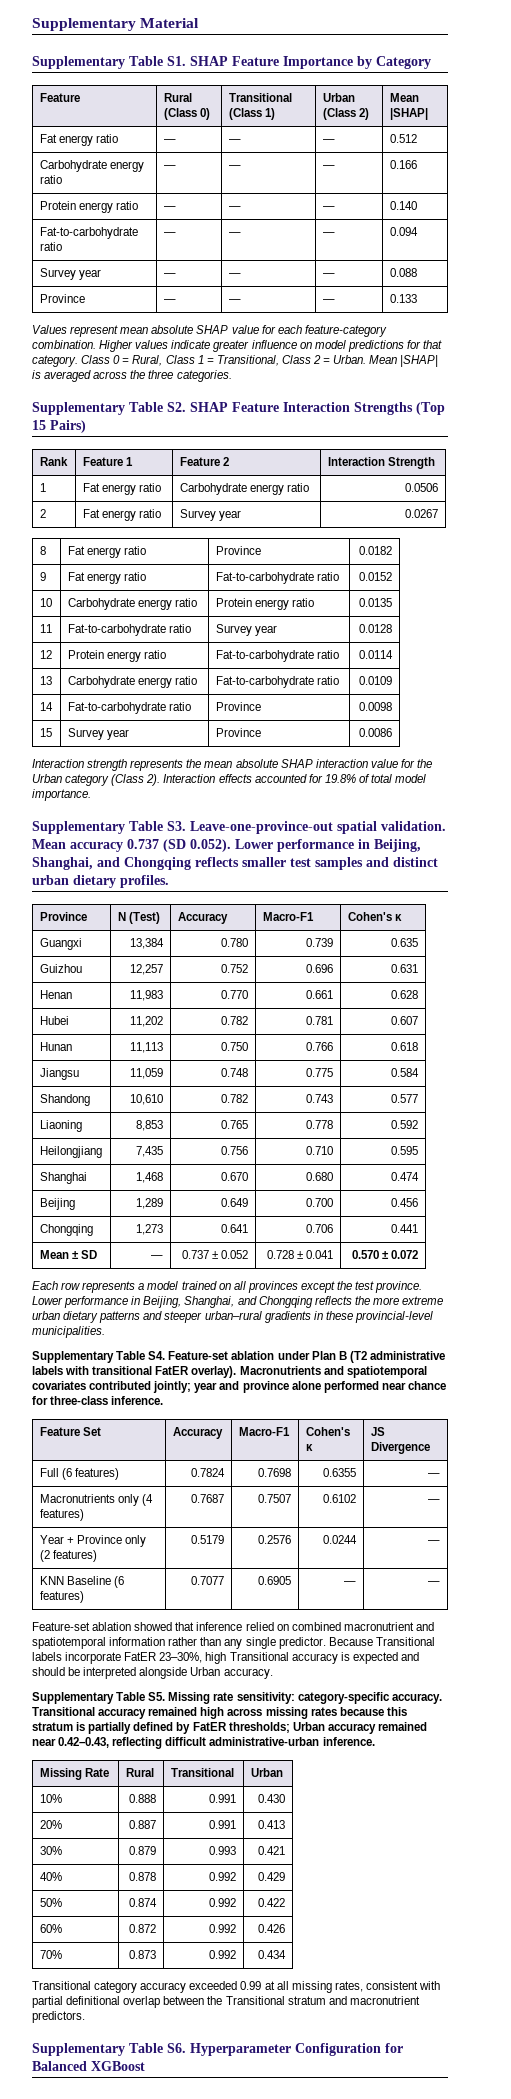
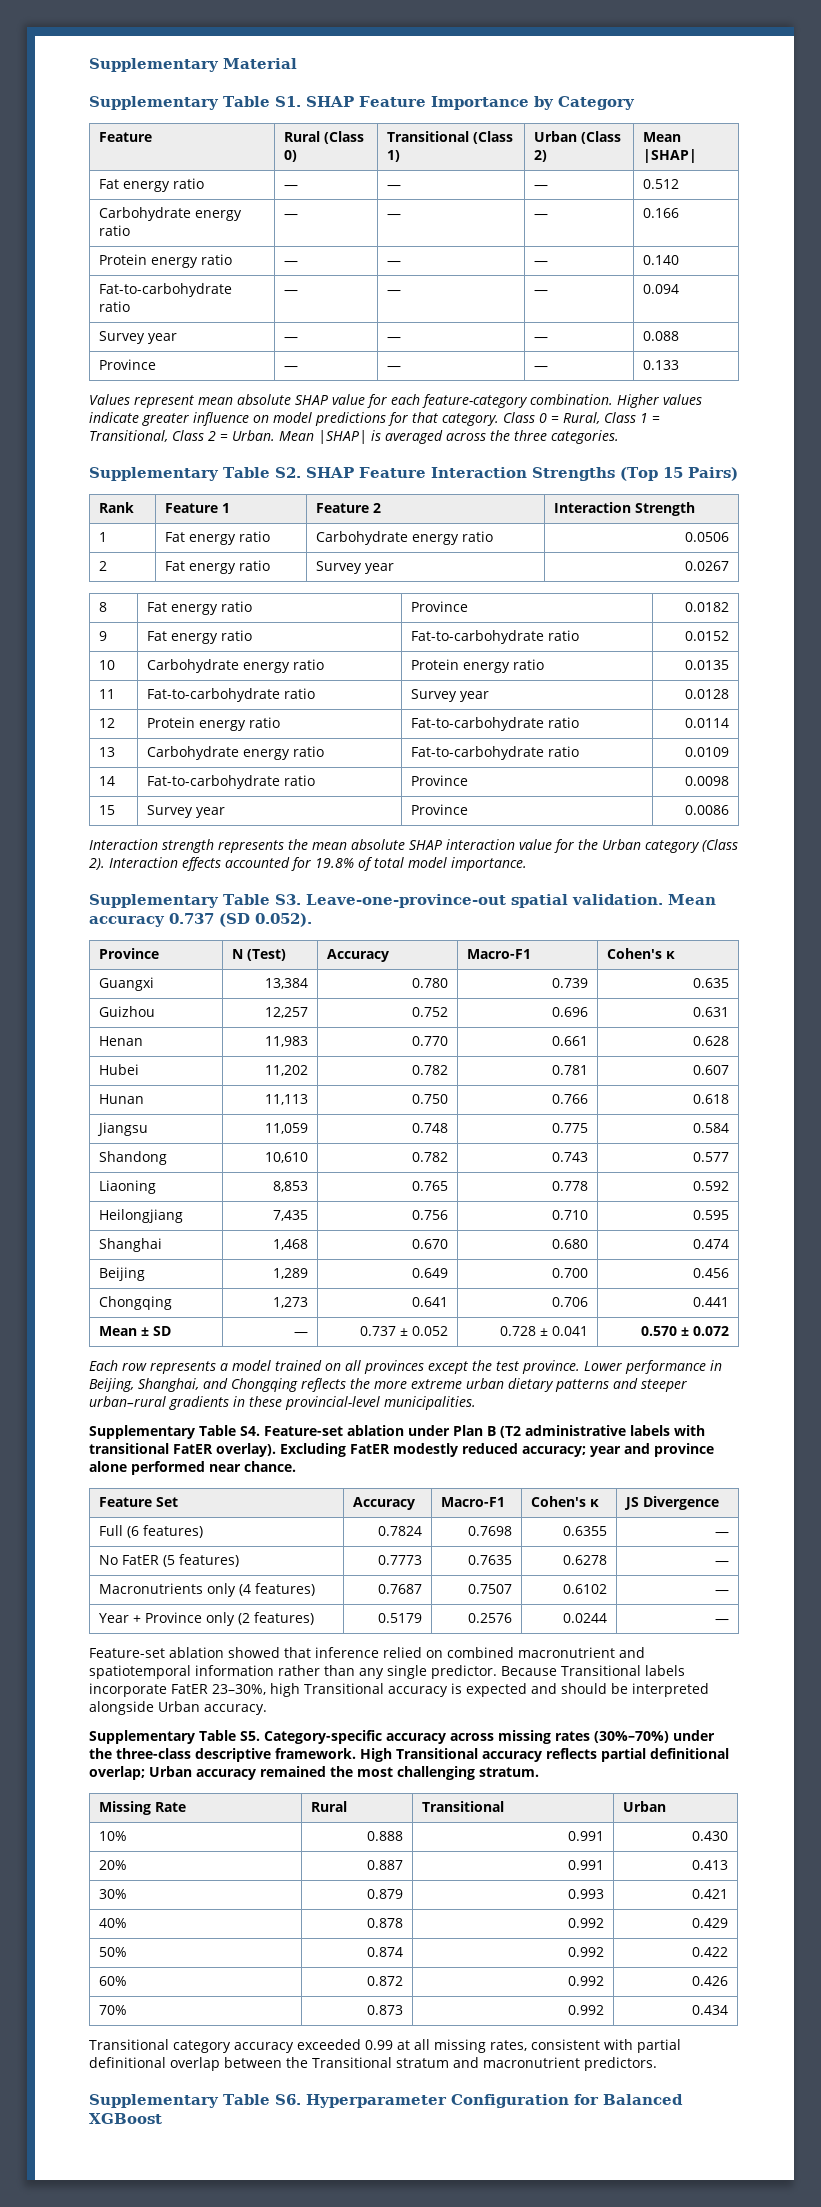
[235,839,421,852] [32,857,438,870] [32,875,169,888] Lower performance in Beijing, Shanghai, and Chongqing reflects smaller test samples and distinct urban dietary profiles. -> (312, 920) none
[239,1366,427,1378] [32,1381,192,1393] Macronutrients and spatiotemporal covariates contributed jointly; -> [280,1443,586,1457] Excluding FatER modestly reduced accuracy;
[407,1381,446,1390] [32,1396,164,1405] chance for three-class inference. -> [244,1461,296,1472] chance.
(441, 1475) none -> [98,1554,239,1567] [378,1555,423,1565] [468,1555,513,1565] [563,1555,608,1565] [715,1561,730,1565] // No FatER (5 features) | 0.7773 | 0.7635 | 0.6278 | —
[39,1576,125,1588] [39,1591,84,1603] [191,1576,225,1585] [258,1576,292,1585] [344,1581,357,1585] [428,1581,441,1585] // KNN Baseline (6 features) | 0.7077 | 0.6905 | — | — -> (730, 1621) none
[168,1692,442,1704] [32,1707,407,1719] [32,1722,427,1734] [32,1737,375,1749] Missing rate sensitivity: category-specific accuracy. Transitional accuracy remained high across missing rates because this stratum is partially defined by FatER thresholds; Urban accuracy remained near 0.42–0.43, reflecting difficult administrative-urban inference. -> [263,1730,715,1744] [89,1748,729,1762] [89,1766,539,1780] Category-specific accuracy across missing rates (30%–70%) under the three-class descriptive framework. High Transitional accuracy reflects partial definitional overlap; Urban accuracy remained the most challenging stratum.

